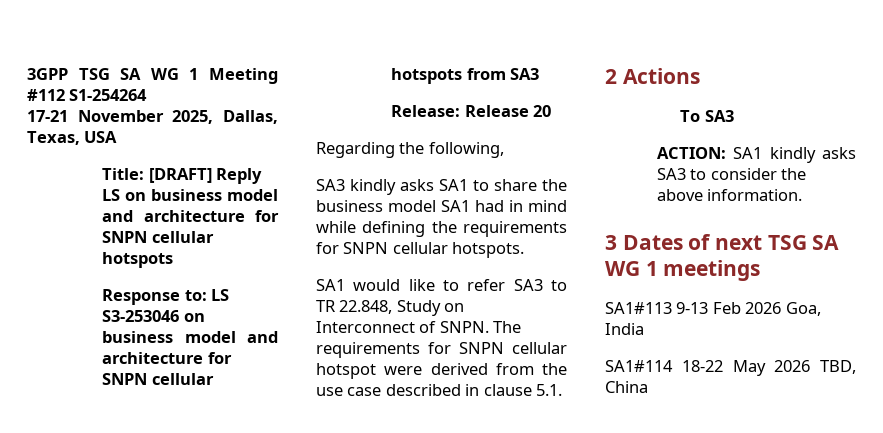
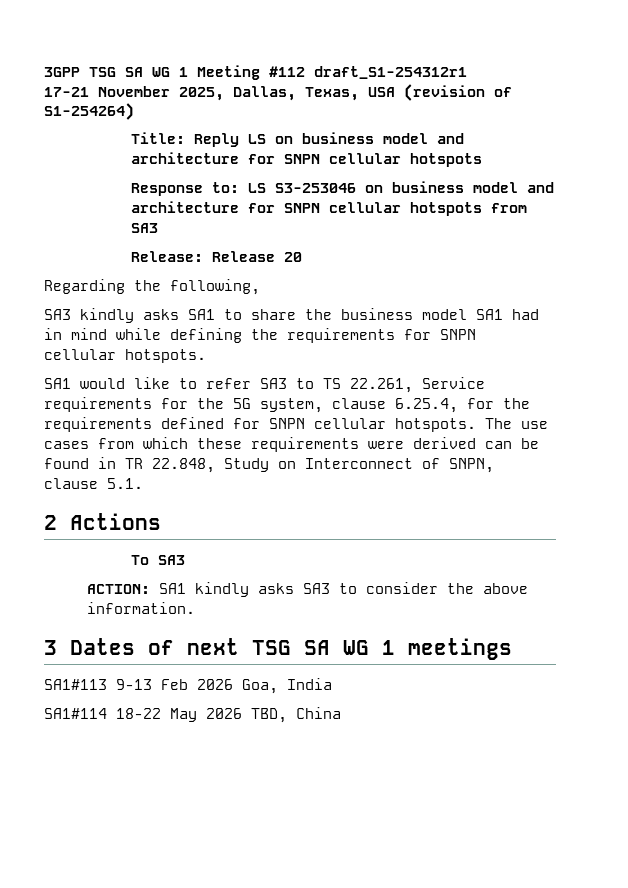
[69,89,148,101] S1-254264 -> [314,66,467,79] draft_S1-254312r1
(118, 137) none -> [404,84,512,101] [44,103,134,120] (revision of S1-254264)
[148,168,212,183] [DRAFT] -> (185, 138) none
(567, 285) none -> [323,377,485,393] [44,397,530,413] [44,417,548,432] [44,437,539,452] [44,457,116,469] TS 22.261, Service requirements for the 5G system, clause 6.25.4, for the requirements defined for SNPN cellular hotspots. The use cases from which these requirements were derived can be found in
[439,321,522,333] [316,342,567,358] [316,363,567,379] [316,384,480,396] SNPN. The requirements for SNPN cellular hotspot were derived from the use case described in -> [449,458,494,473] SNPN,

